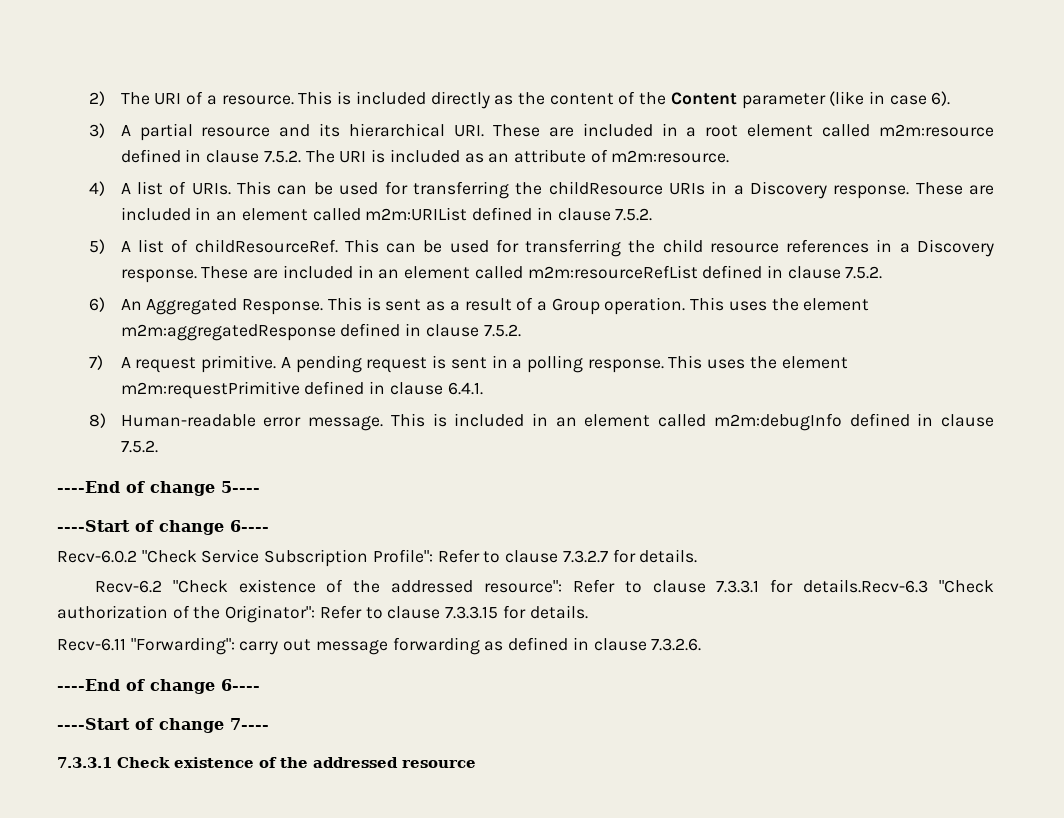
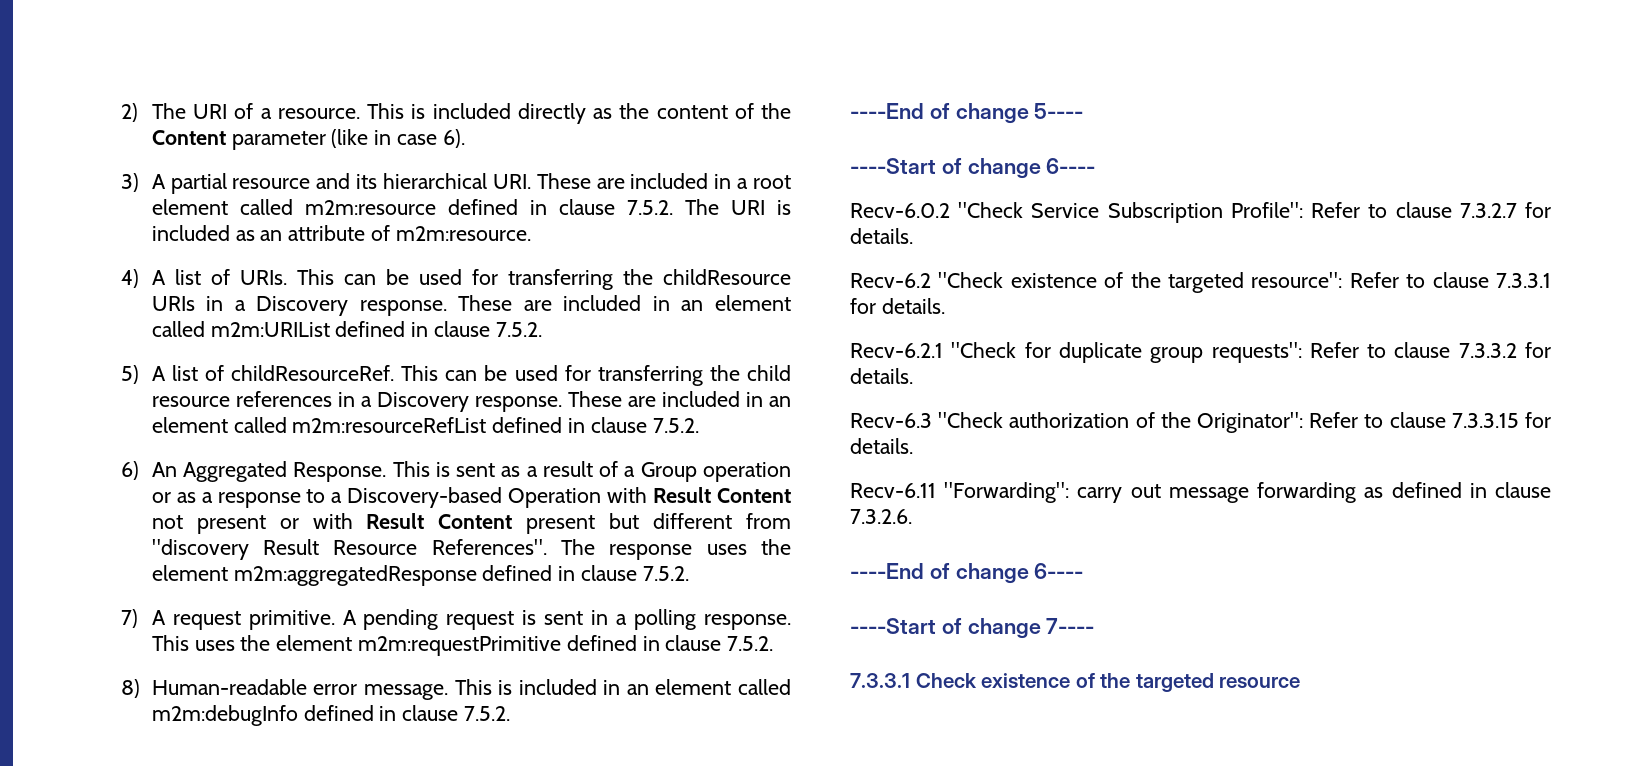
[604,297,725,315] operation. This -> [703,462,791,482] [151,487,791,508] [151,513,791,534] [151,539,693,560] operation or as a response to a Discovery-based Operation with Result Content not present or with Result Content present but different from "discovery Result Resource References". The response
[447,382,483,395] 6.4.1. -> [727,636,774,651] 7.5.2.
[391,580,474,593] addressed -> [1168,272,1245,293] targeted
[803,579,929,593] details.Recv-6.3 -> [881,298,945,314] [850,342,1551,363] [850,368,913,384] [850,413,932,428] details. // Recv-6.2.1 "Check for duplicate group requests": Refer to clause 7.3.3.2 for details. // Recv-6.3
[313,757,398,768] addressed -> [1135,673,1214,692] targeted

